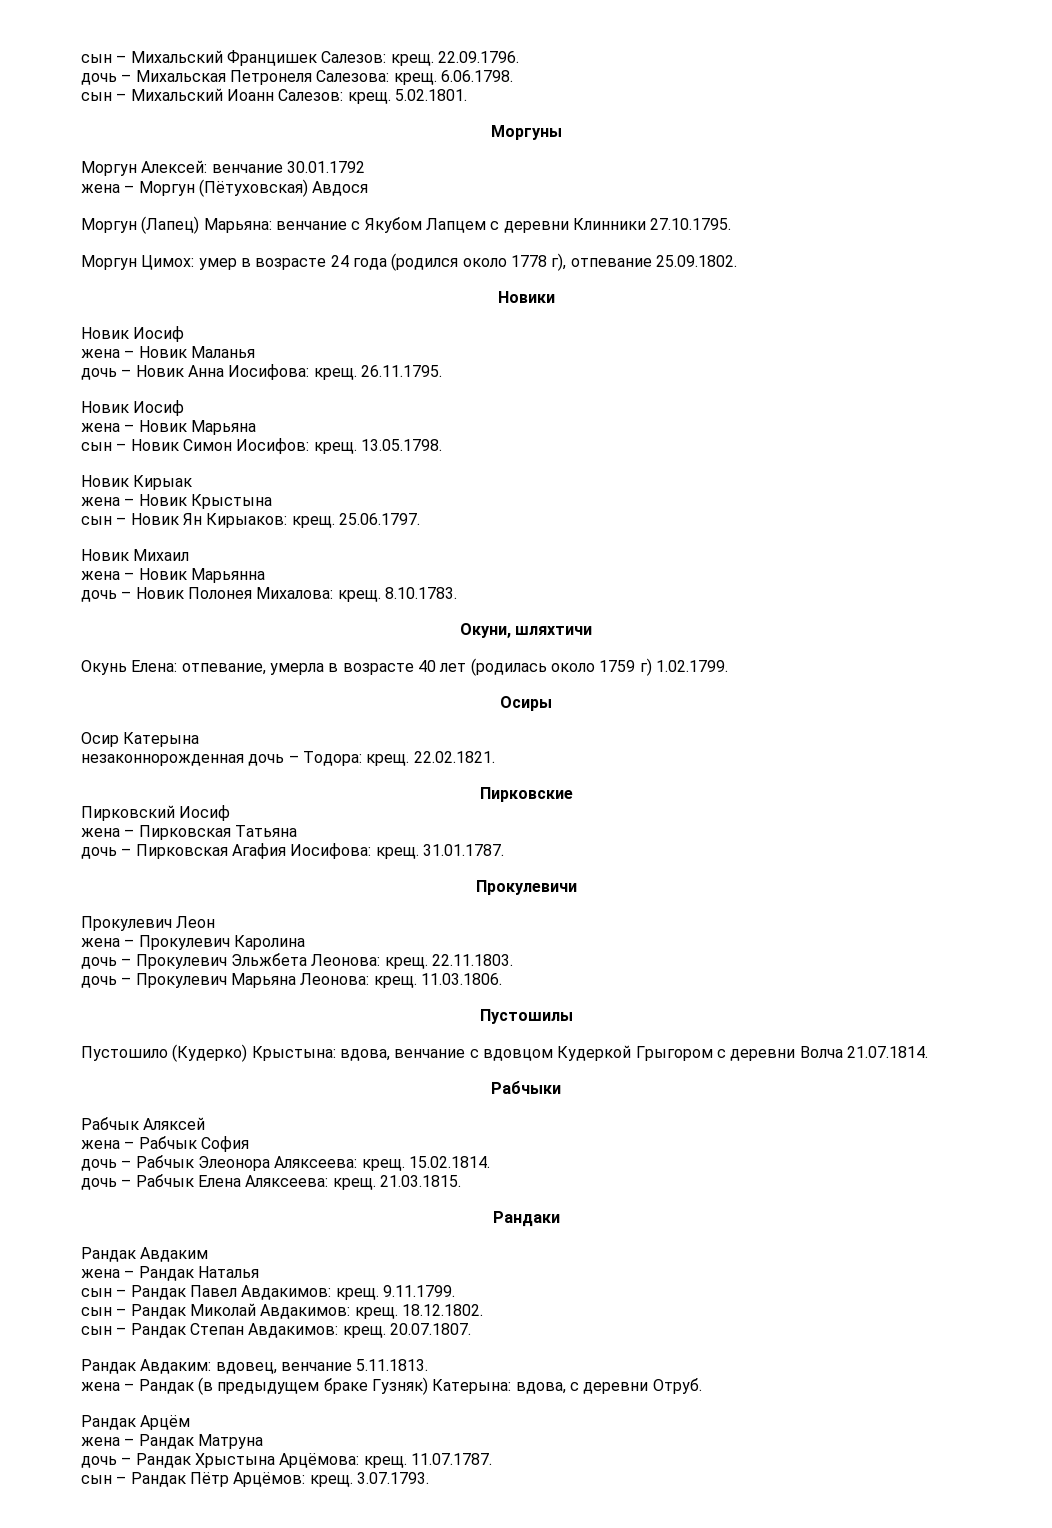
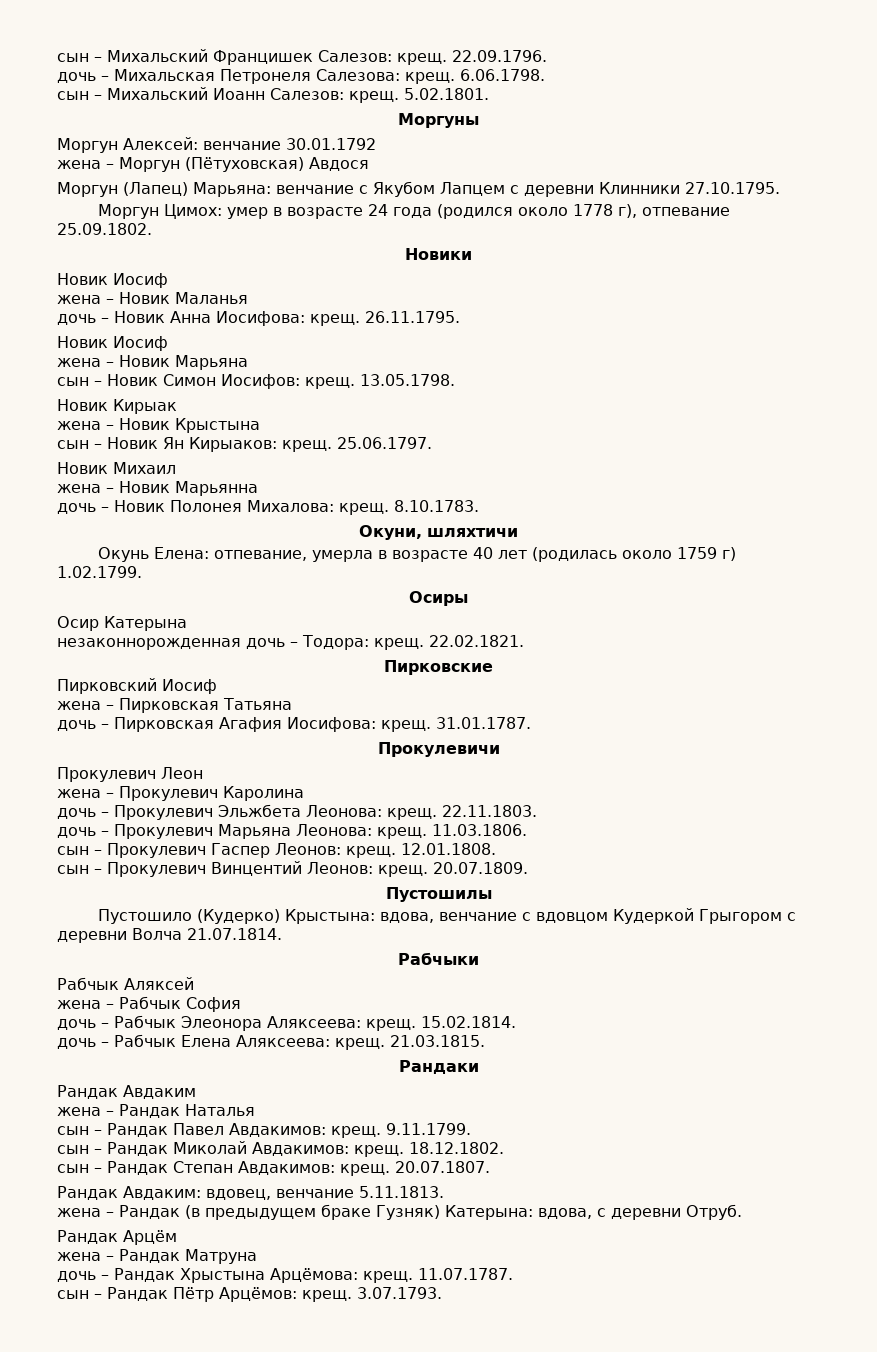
(502, 979) none -> [57,843,496,858] [57,861,528,877] // сын – Прокулевич Гаспер Леонов: крещ. 12.01.1808. // сын – Прокулевич Винцентий Леонов: крещ. 20.07.1809.

